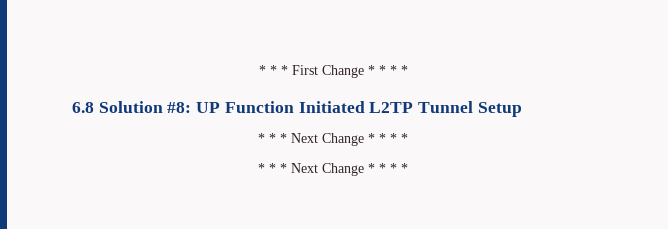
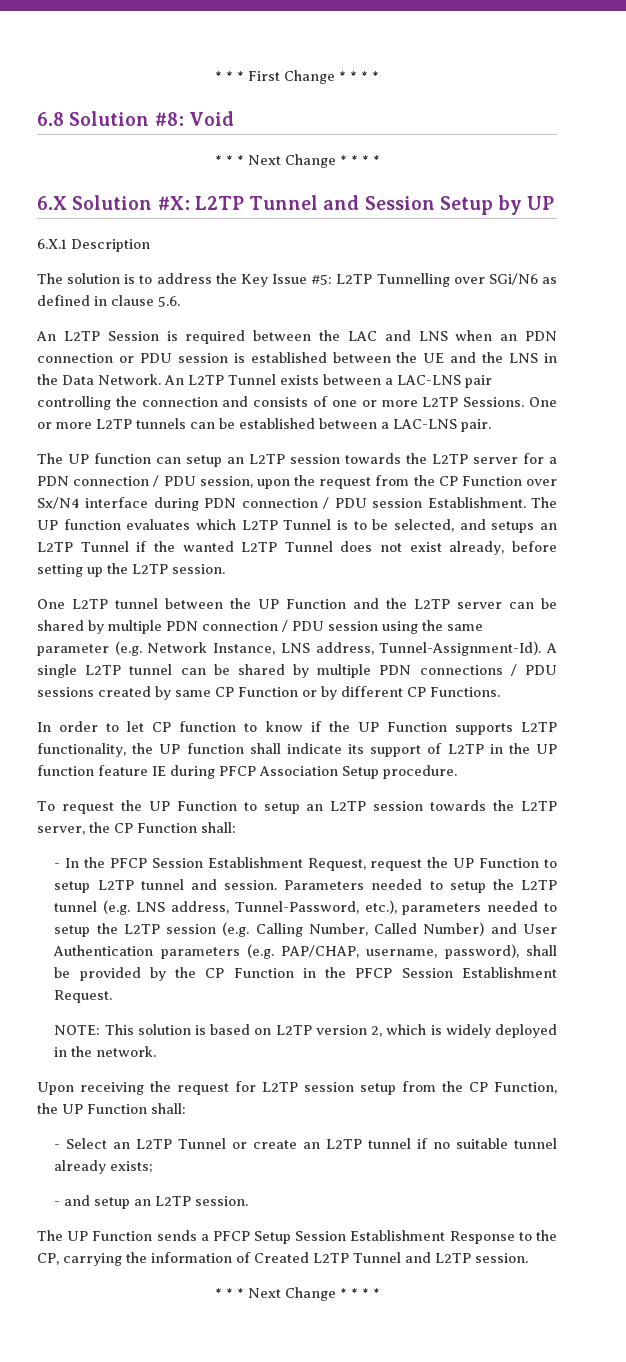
[196,101,522,117] [258,133,408,146] UP Function Initiated L2TP Tunnel Setup // * * * Next Change * * * * -> [188,111,234,126] [214,154,380,168] [37,195,555,215] [37,239,150,252] [37,273,557,287] [37,295,180,307] [36,330,557,344] [37,352,558,363] [37,374,492,388] [37,396,557,410] [37,418,491,432] [37,453,557,467] [37,475,558,489] [37,497,558,511] [37,519,558,533] [37,541,557,555] [37,563,225,577] [37,598,557,609] [37,620,483,634] [37,641,557,656] [37,664,557,678] [37,686,500,700] [37,721,558,735] [37,743,558,757] [37,765,457,779] [37,800,557,814] [37,822,236,835] [54,857,557,871] [54,879,557,893] [54,900,557,915] [54,922,557,937] [53,944,557,959] [54,967,557,981] [54,990,113,1003] [54,1024,557,1038] [54,1046,157,1057] [37,1081,557,1095] [37,1103,186,1114] [54,1138,557,1149] [54,1160,154,1174] [54,1195,249,1209] [37,1230,557,1244] [37,1252,528,1266] Void // * * * Next Change * * * * // 6.X Solution #X: L2TP Tunnel and Session Setup by UP // 6.X.1 Description // The solution is to address the Key Issue #5: L2TP Tunnelling over SGi/N6 as defined in clause 5.6. // An L2TP Session is required between the LAC and LNS when an PDN connection or PDU session is established between the UE and the LNS in the Data Network. An L2TP Tunnel exists between a LAC-LNS pair controlling the connection and consists of one or more L2TP Sessions. One or more L2TP tunnels can be established between a LAC-LNS pair. // The UP function can setup an L2TP session towards the L2TP server for a PDN connection / PDU session, upon the request from the CP Function over Sx/N4 interface during PDN connection / PDU session Establishment. The UP function evaluates which L2TP Tunnel is to be selected, and setups an L2TP Tunnel if the wanted L2TP Tunnel does not exist already, before setting up the L2TP session. // One L2TP tunnel between the UP Function and the L2TP server can be shared by multiple PDN connection / PDU session using the same parameter (e.g. Network Instance, LNS address, Tunnel-Assignment-Id). A single L2TP tunnel can be shared by multiple PDN connections / PDU sessions created by same CP Function or by different CP Functions. // In order to let CP function to know if the UP Function supports L2TP functionality, the UP function shall indicate its support of L2TP in the UP function feature IE during PFCP Association Setup procedure. // To request the UP Function to setup an L2TP session towards the L2TP server, the CP Function shall: // - In the PFCP Session Establishment Request, request the UP Function to setup L2TP tunnel and session. Parameters needed to setup the L2TP tunnel (e.g. LNS address, Tunnel-Password, etc.), parameters needed to setup the L2TP session (e.g. Calling Number, Called Number) and User Authentication parameters (e.g. PAP/CHAP, username, password), shall be provided by the CP Function in the PFCP Session Establishment Request. // NOTE: This solution is based on L2TP version 2, which is widely deployed in the network. // Upon receiving the request for L2TP session setup from the CP Function, the UP Function shall: // - Select an L2TP Tunnel or create an L2TP tunnel if no suitable tunnel already exists; // - and setup an L2TP session. // The UP Function sends a PFCP Setup Session Establishment Response to the CP, carrying the information of Created L2TP Tunnel and L2TP session.

